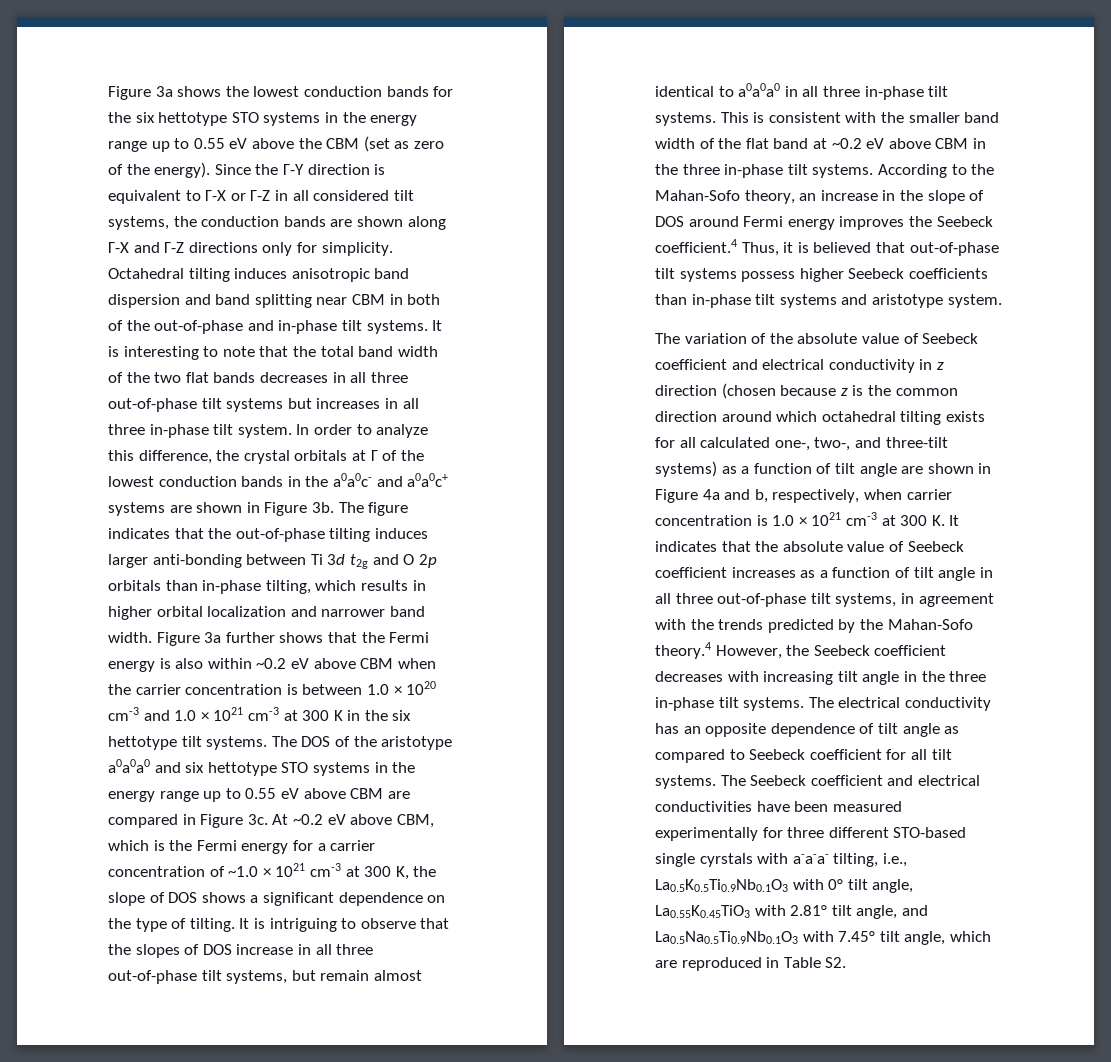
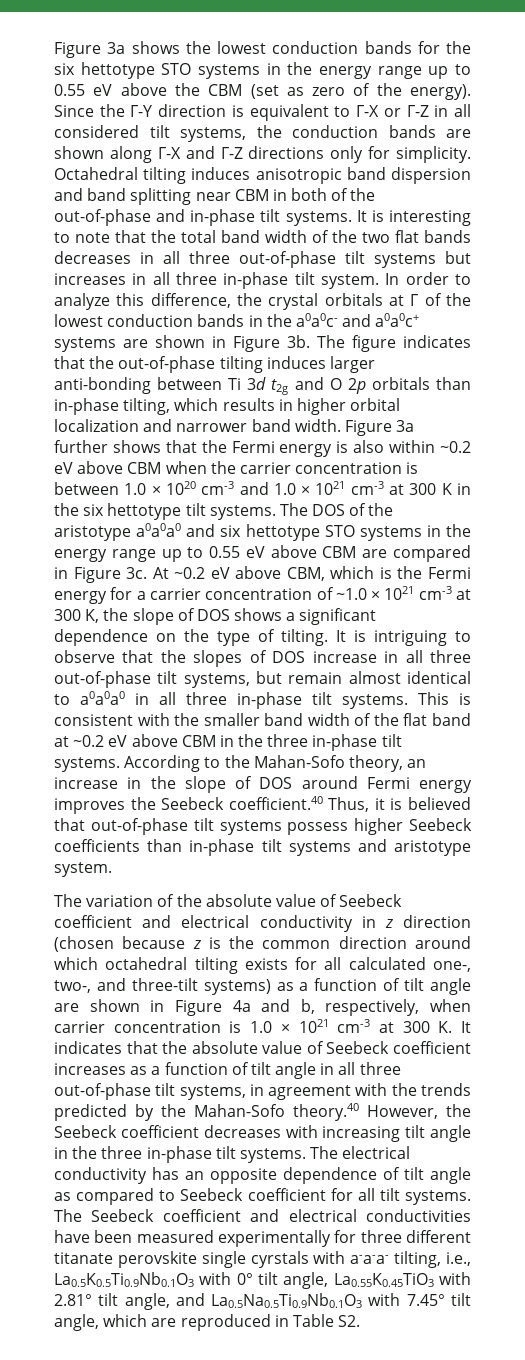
[655,239,737,253] coefficient.4 -> [228,796,323,810] coefficient.40
[655,642,711,659] theory.4 -> [293,1103,359,1121] theory.40
[893,827,967,838] STO-based -> [54,1251,197,1268] titanate perovskite

